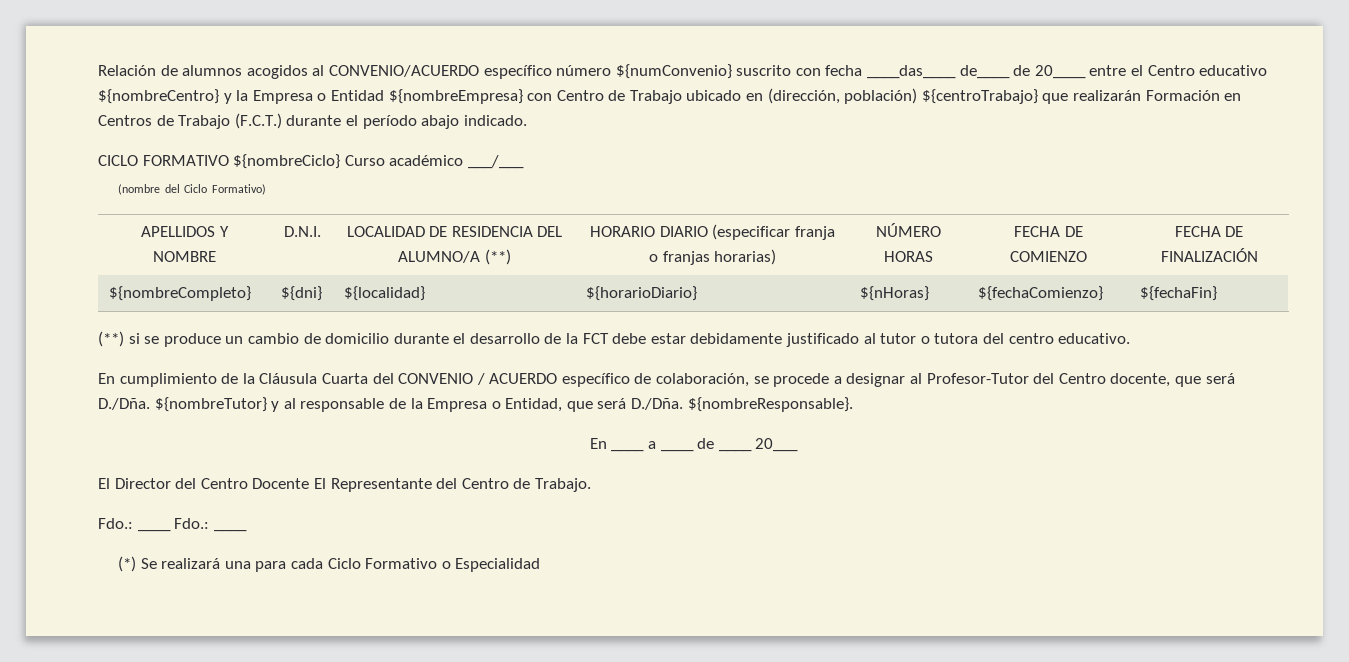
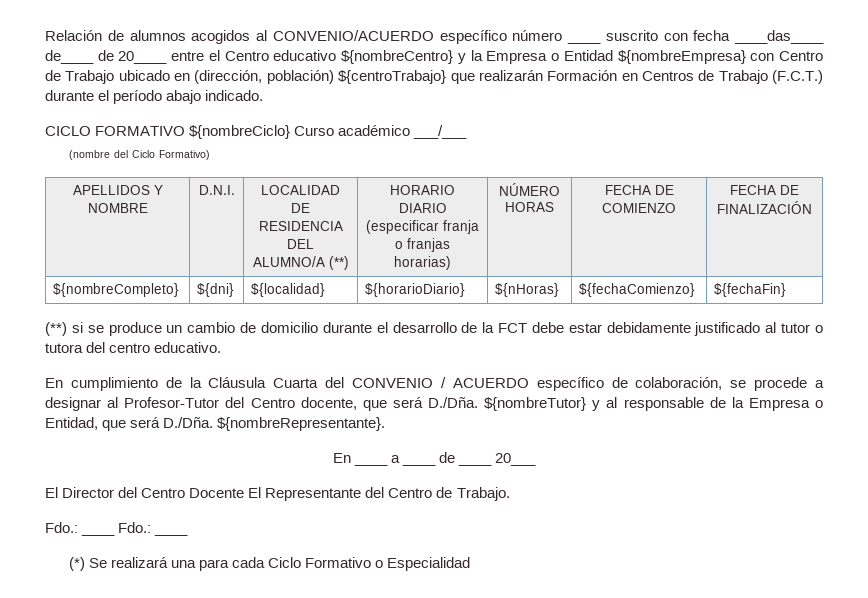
[615,64,732,79] ${numConvenio} -> [567,41,601,44] ____
[687,397,853,412] ${nombreResponsable}. -> [217,417,386,431] ${nombreRepresentante}.

